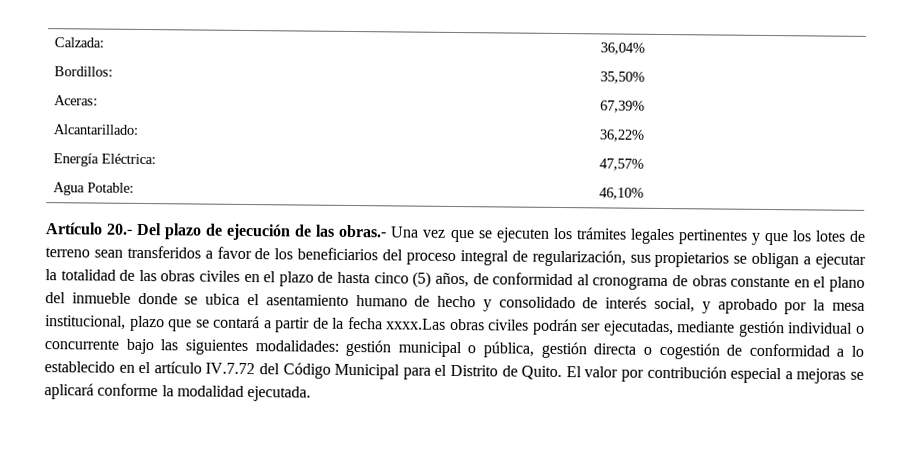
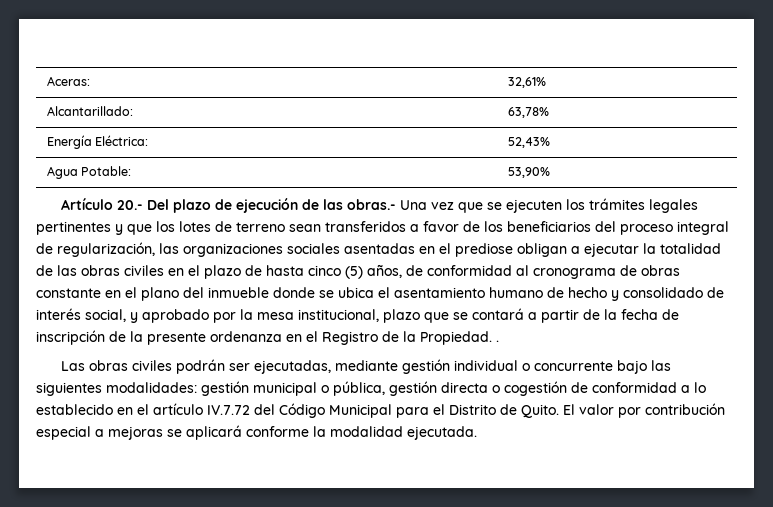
[53,37,104,48] [599,42,645,55] [53,66,113,77] [599,71,645,84] Calzada: | 36,04% // Bordillos: | 35,50% // -> (46, 81) none
[599,100,645,113] 67,39% -> [507,77,546,88] 32,61%
[598,129,644,142] 36,22% -> [507,107,549,118] 63,78%
[598,158,644,171] 47,57% -> [507,137,550,148] 52,43%
[598,187,644,200] 46,10% -> [507,167,550,178] 53,90%
[629,251,748,268] sus propietarios se -> [159,243,513,257] las organizaciones sociales asentadas en el prediose
[386,318,447,330] xxxx.Las -> [662,309,679,320] [36,330,499,345] [61,361,86,371] de inscripción de la presente ordenanza en el Registro de la Propiedad. . // Las

